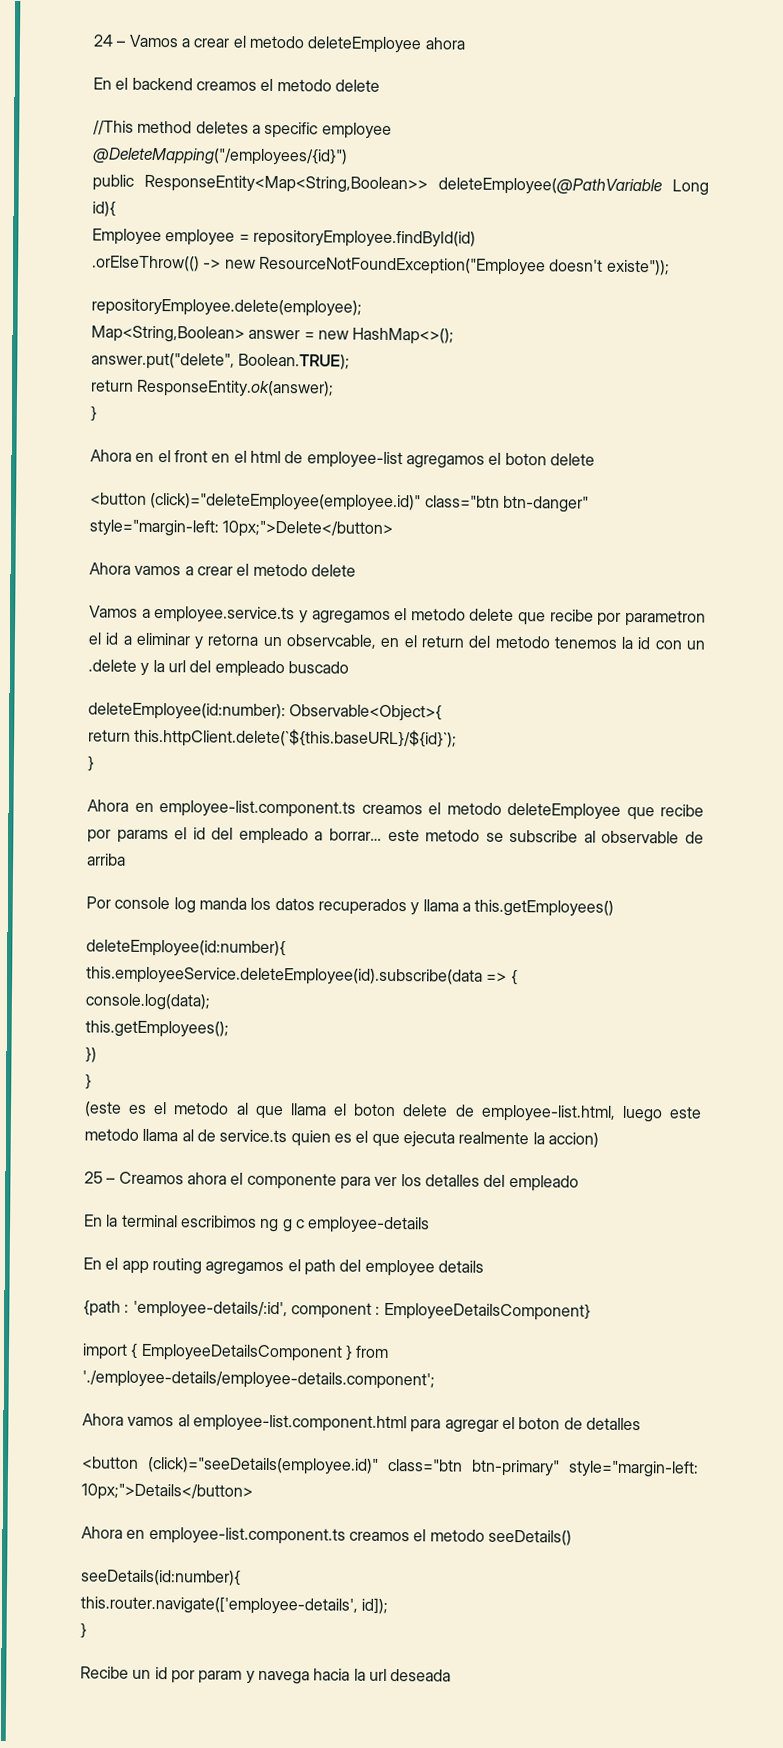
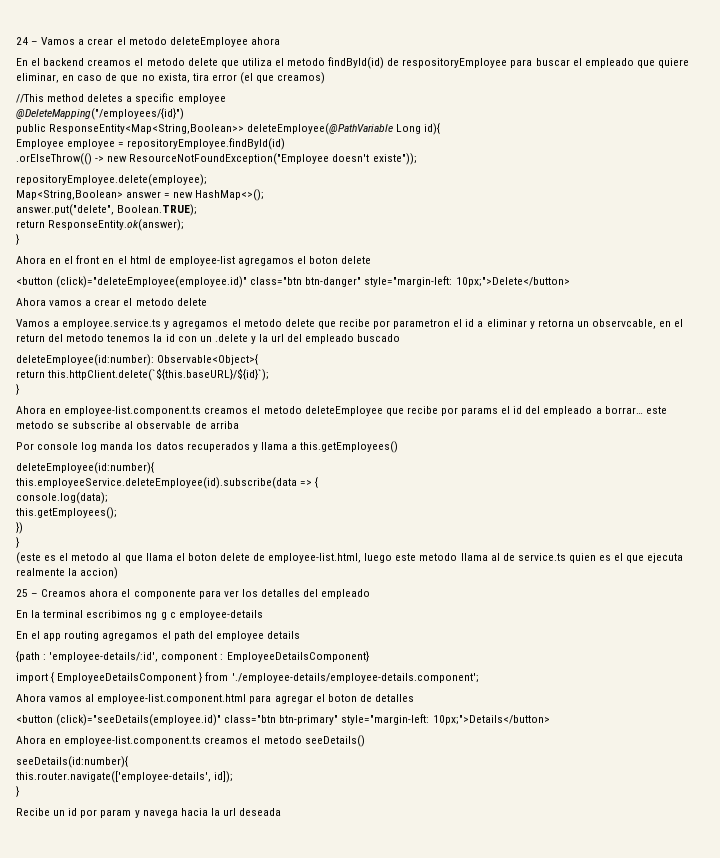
(380, 85) none -> [220,57,689,69] [16,72,326,84] que utiliza el metodo findById(id) de respositoryEmployee para buscar el empleado que quiere eliminar, en caso de que no exista, tira error (el que creamos)

